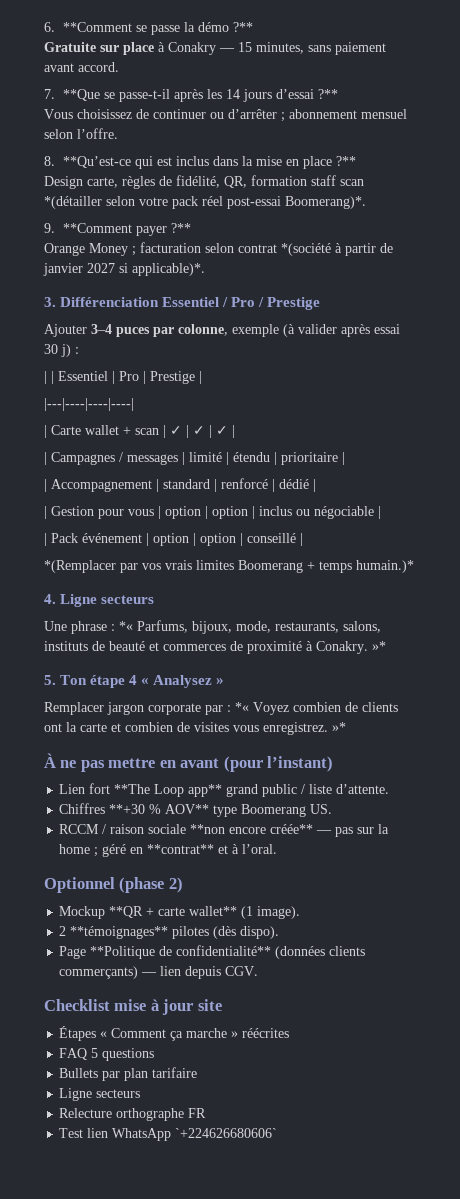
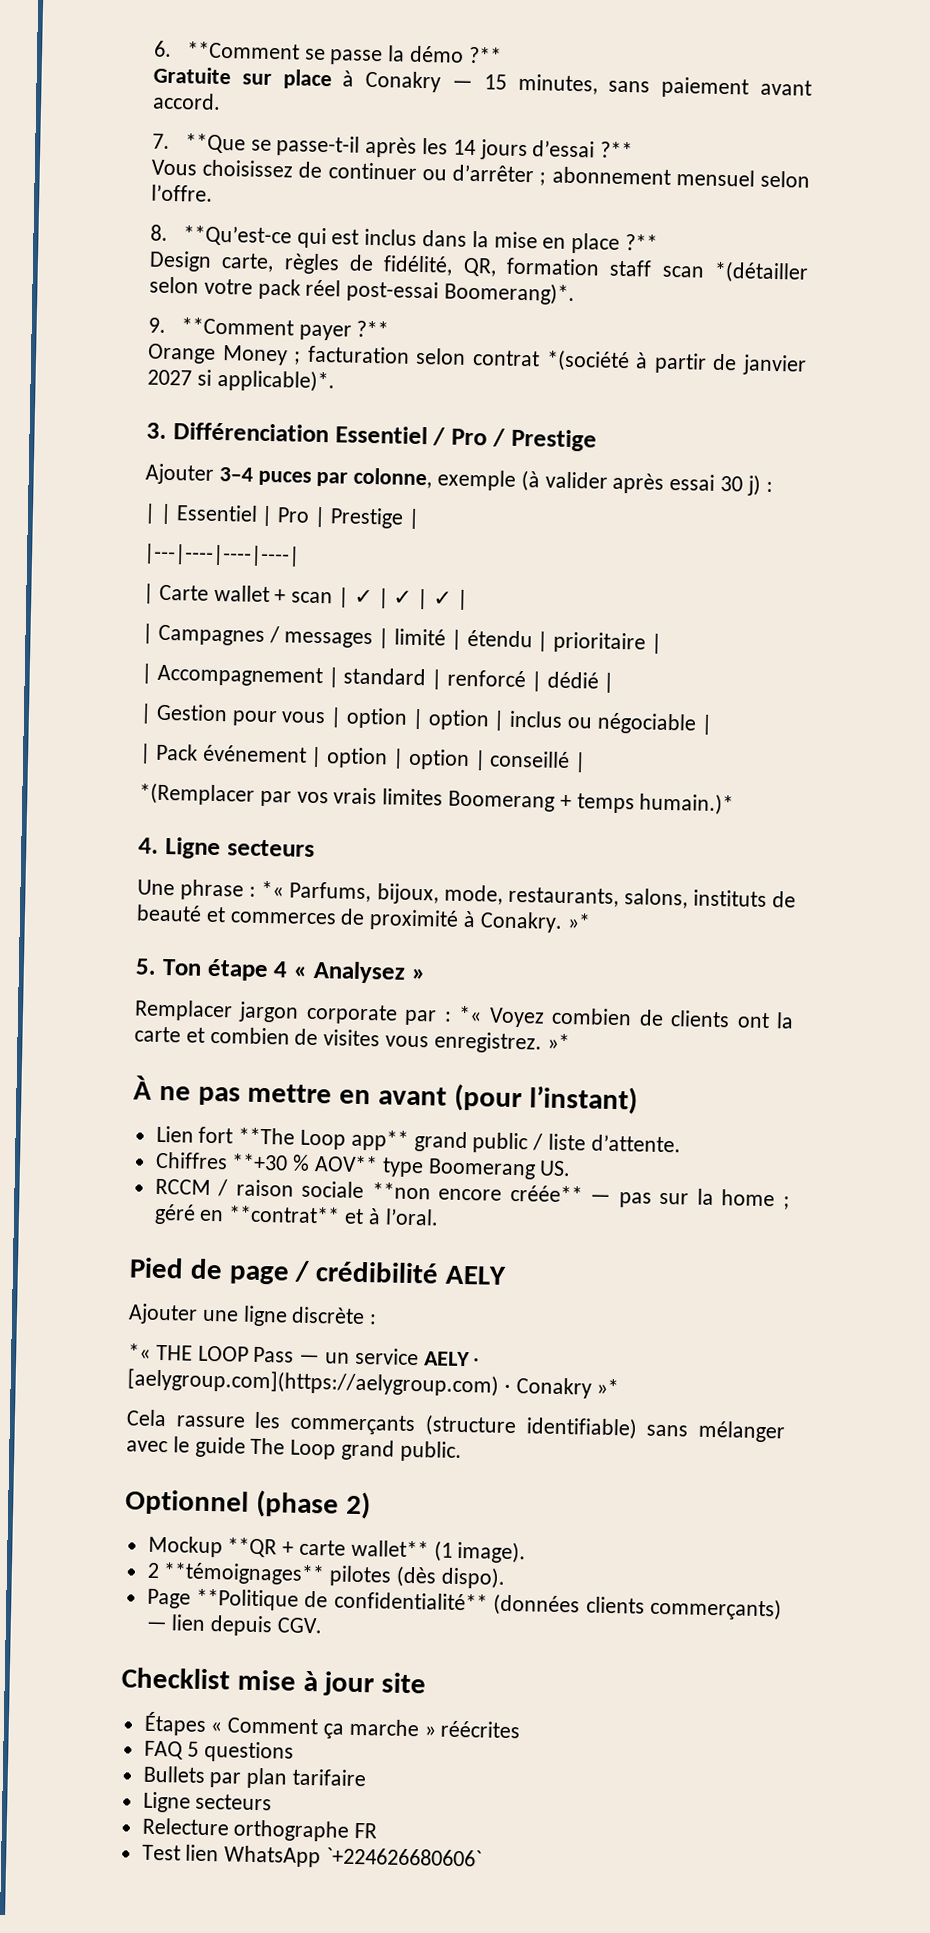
(278, 849) none -> [129,1257,508,1285] [128,1303,378,1327] [128,1343,481,1367] [127,1368,620,1399] [126,1409,785,1443] [126,1436,462,1463] // Pied de page / crédibilité AELY // Ajouter une ligne discrète : // *« THE LOOP Pass — un service AELY · [aelygroup.com](https://aelygroup.com) · Conakry »* // Cela rassure les commerçants (structure identifiable) sans mélanger avec le guide The Loop grand public.

